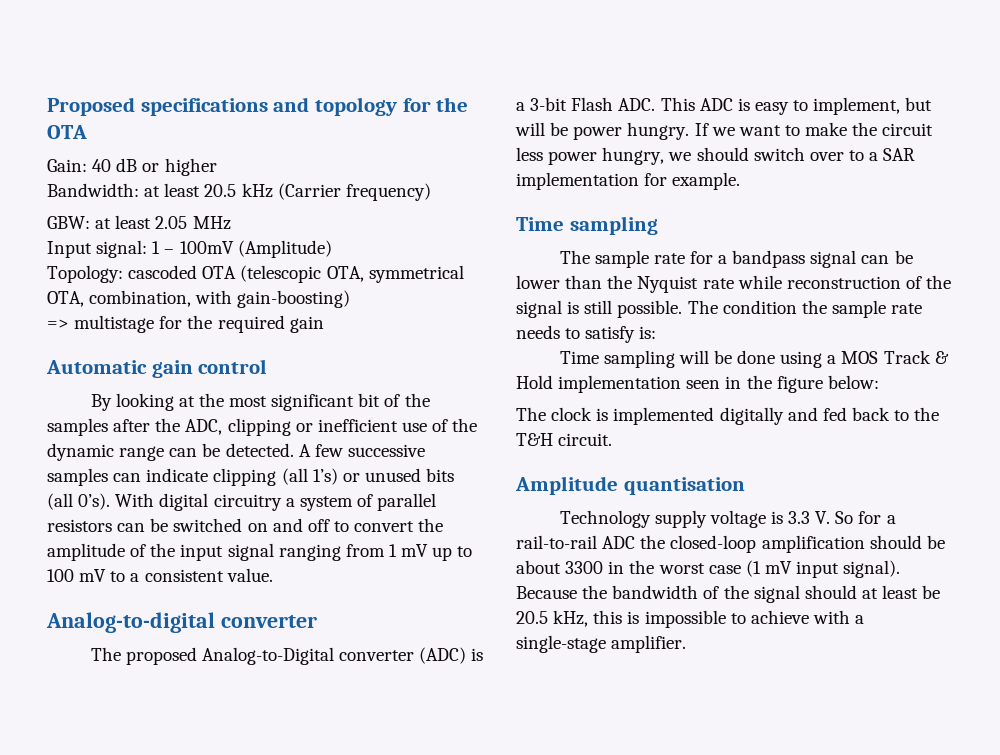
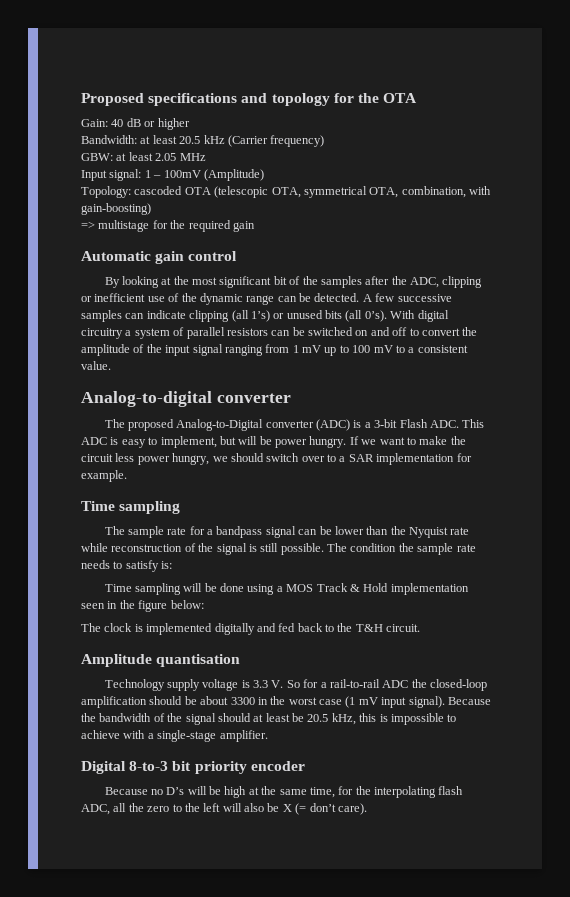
(687, 644) none -> [81,761,305,774] [104,786,464,798] [81,803,367,815] // Digital 8-to-3 bit priority encoder // Because no D’s will be high at the same time, for the interpolating flash ADC, all the zero to the left will also be X (= don’t care).

